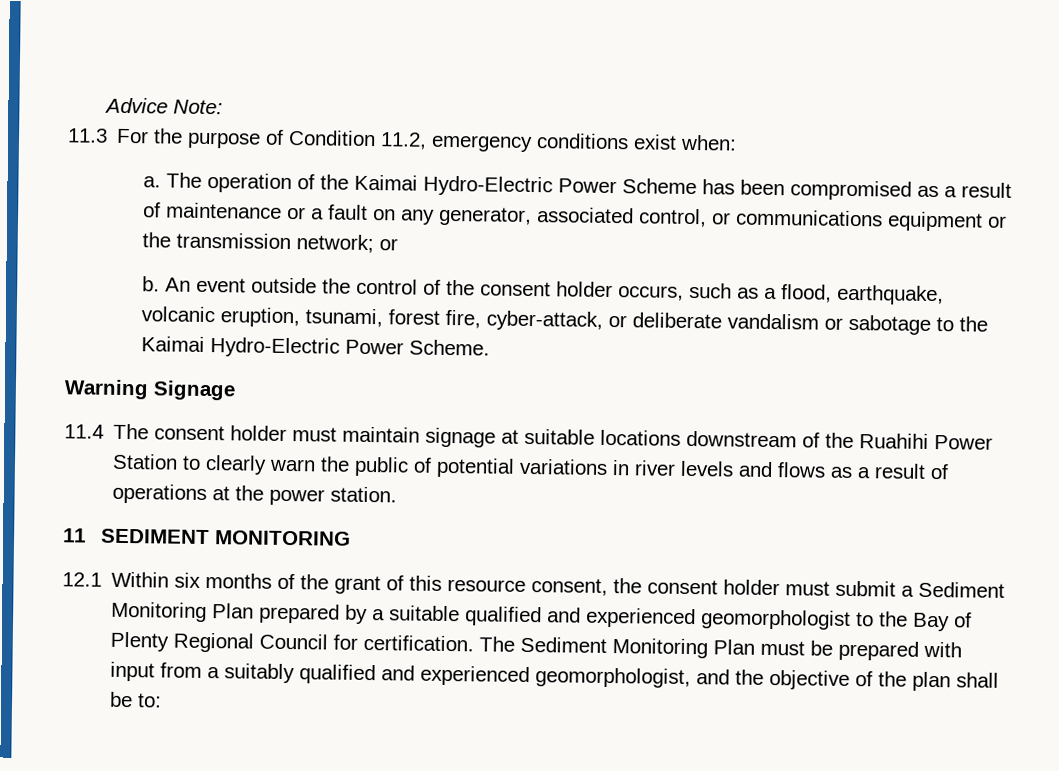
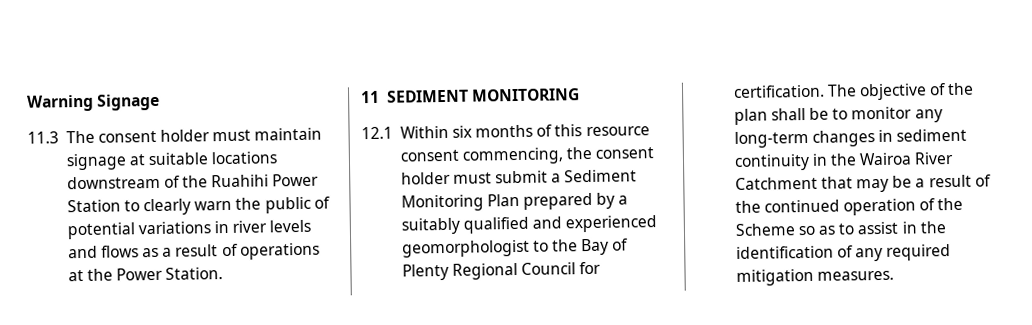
[104,97,224,115] [67,128,738,153] [143,172,1013,201] [143,202,1008,232] [142,232,399,254] [142,276,945,306] [141,306,989,335] [141,336,491,358] Advice Note: // 11.3 For the purpose of Condition 11.2, emergency conditions exist when: // a. The operation of the Kaimai Hydro-Electric Power Scheme has been compromised as a result of maintenance or a fault on any generator, associated control, or communications equipment or the transmission network; or // b. An event outside the control of the consent holder occurs, such as a flood, earthquake, volcanic eruption, tsunami, forest fire, cyber-attack, or deliberate vandalism or sabotage to the Kaimai Hydro-Electric Power Scheme. // -> (27, 103) none
[64,424,104,439] 11.4 -> [27,131,59,144] 11.3
[269,486,398,506] power station. -> [116,267,224,281] Power Station.
[300,574,609,596] the grant of this resource consent, -> [554,124,650,137] [399,147,564,165] this resource consent commencing,
[389,605,461,622] suitable -> [400,217,460,235] suitably
[520,636,963,661] [110,661,765,689] Sediment Monitoring Plan must be prepared with input from a suitably qualified and experienced geomorphologist, and the -> (857, 90) none
[137,693,163,708] to: -> [832,106,943,123] [733,128,968,148] [733,151,955,171] [734,174,991,193] [734,197,964,216] [734,221,947,236] [735,244,952,262] [735,268,894,286] to monitor any long-term changes in sediment continuity in the Wairoa River Catchment that may be a result of the continued operation of the Scheme so as to assist in the identification of any required mitigation measures.

